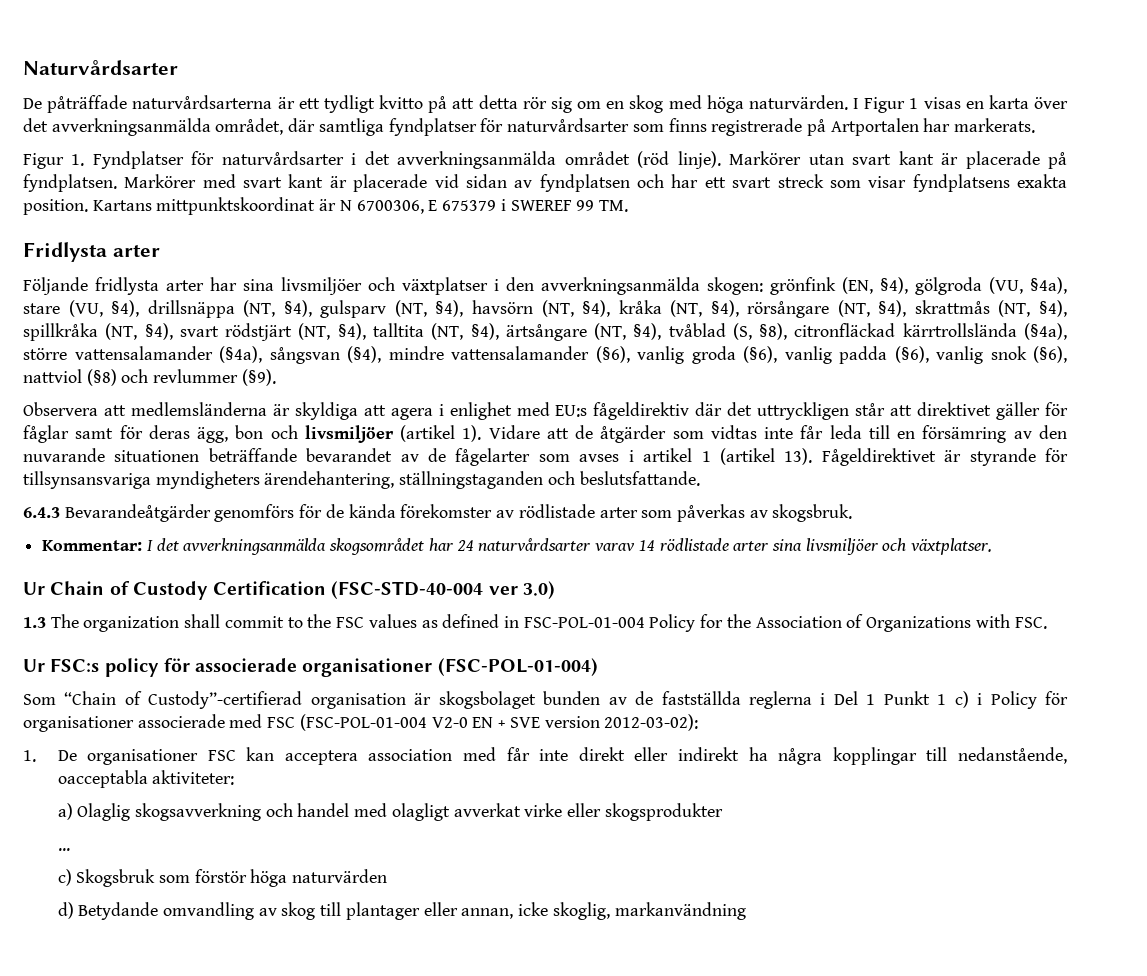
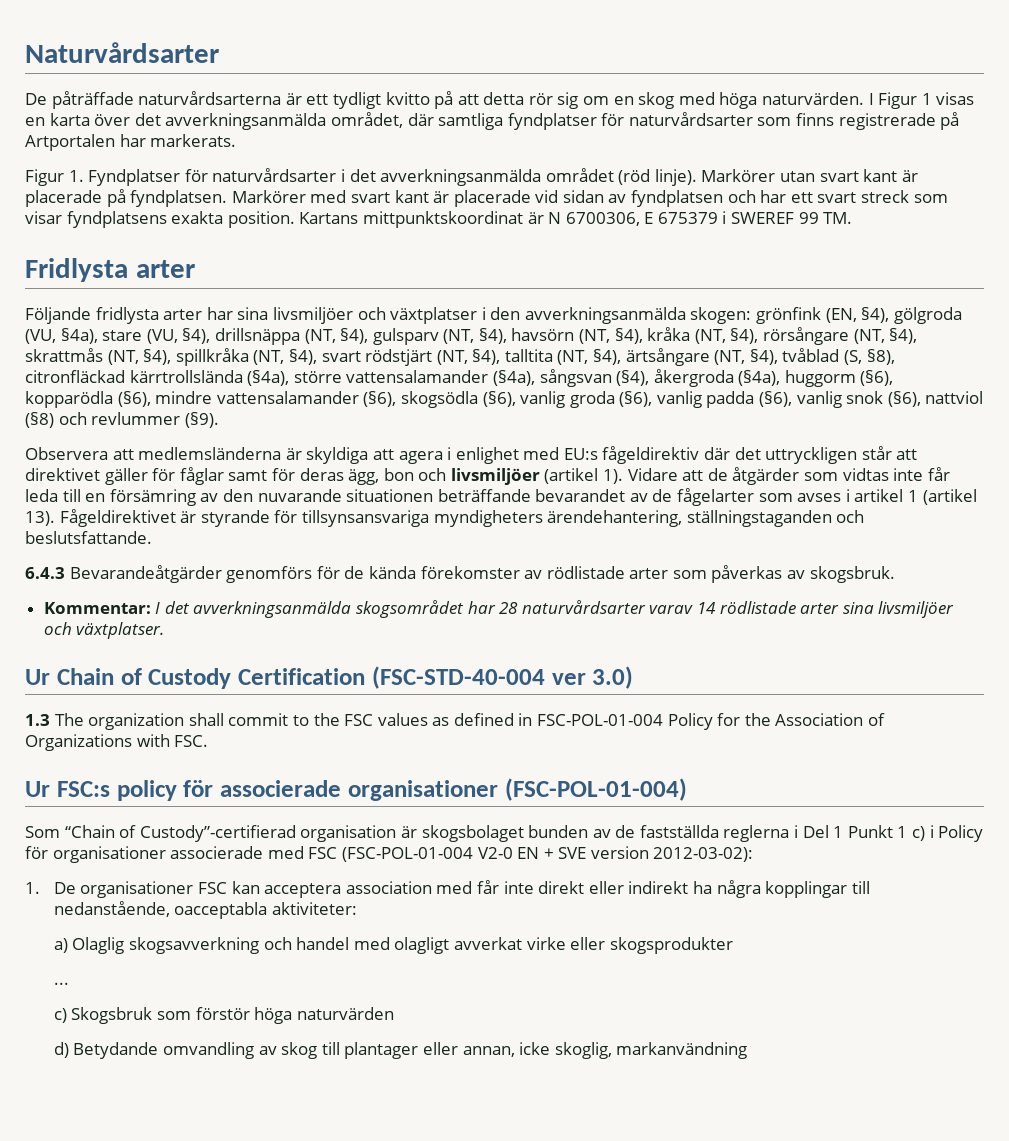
(381, 354) none -> [653,369,894,387] [25,391,151,408] åkergroda (§4a), huggorm (§6), kopparödla (§6),
(630, 354) none -> [400,391,516,408] skogsödla (§6),
[456,540,474,551] 24 -> [499,602,519,614] 28

